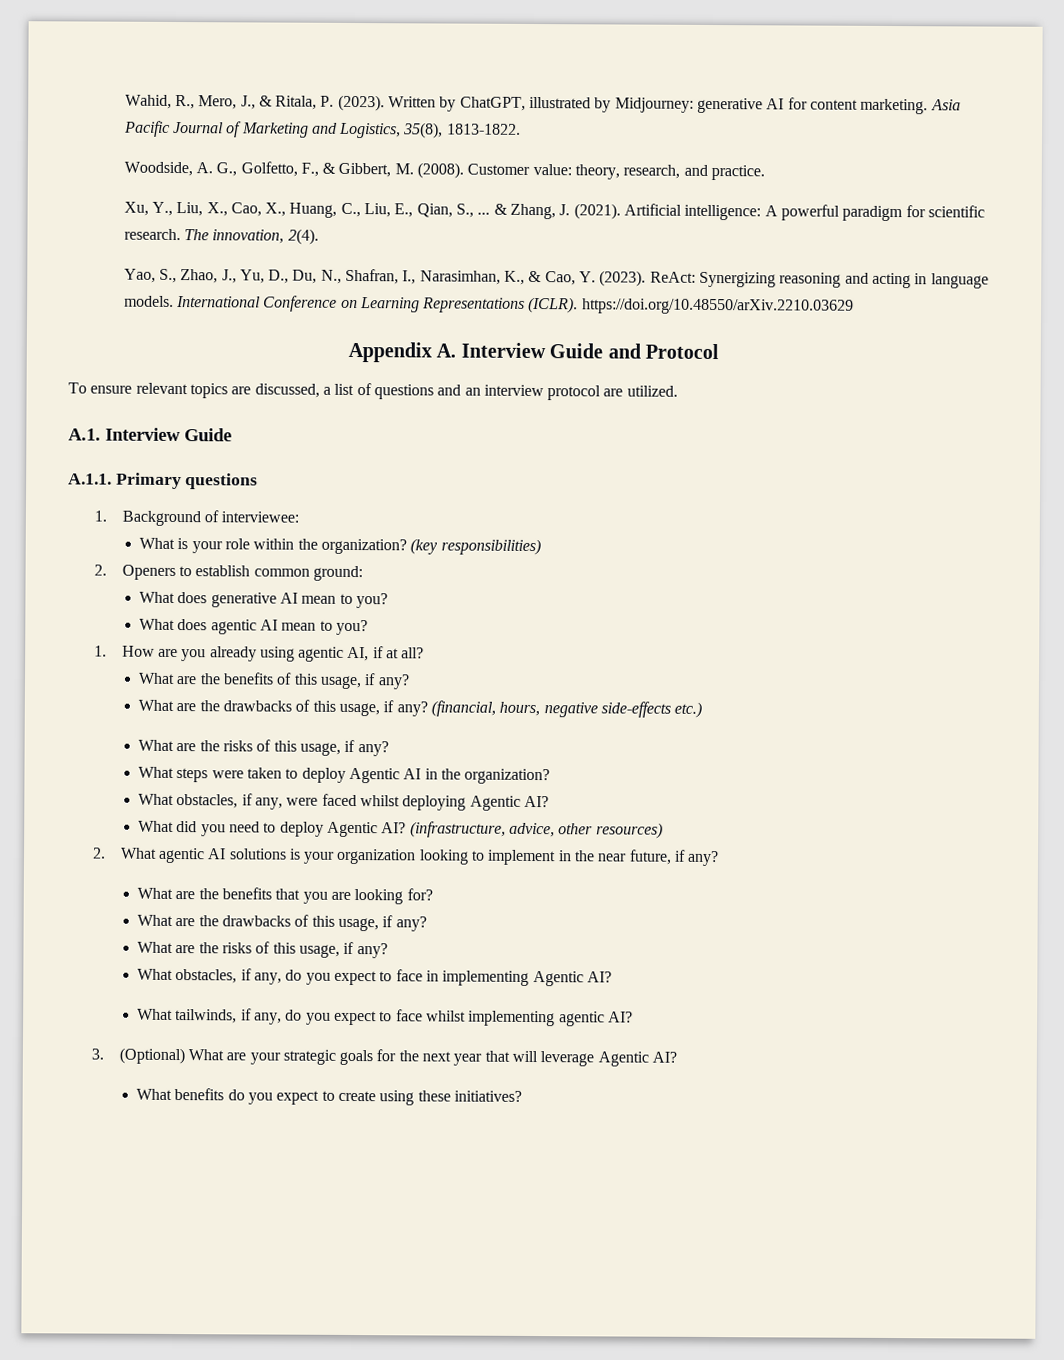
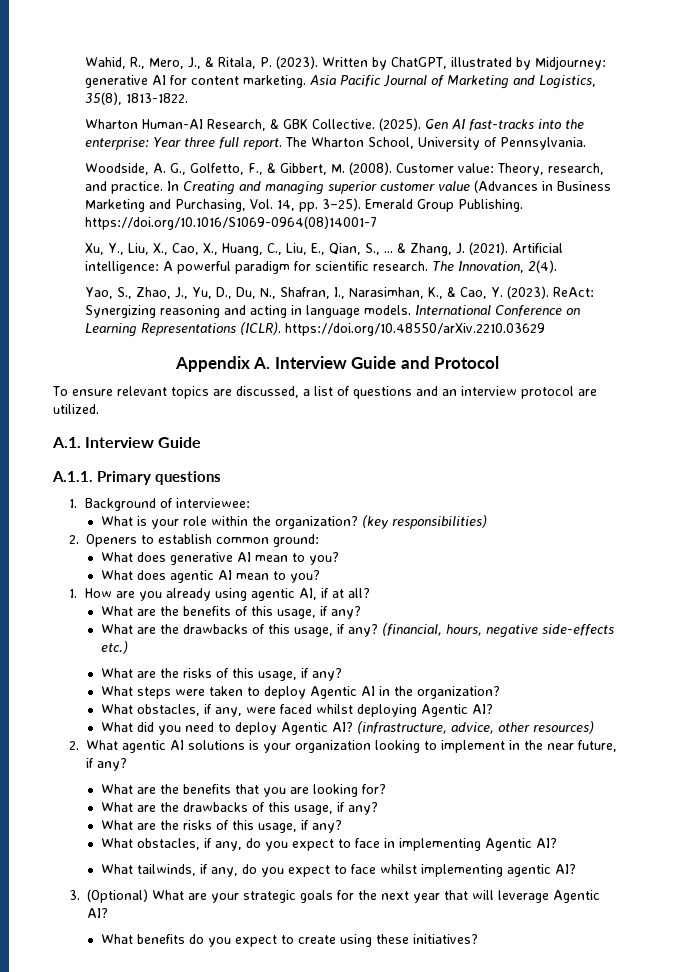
(521, 129) none -> [85,118,585,131] [85,137,587,150] // Wharton Human-AI Research, & GBK Collective. (2025). Gen AI fast-tracks into the enterprise: Year three full report. The Wharton School, University of Pennsylvania.
[575,164,621,180] theory, -> [497,163,545,176] Theory,
(766, 172) none -> [167,180,612,195] [85,198,524,212] [85,216,378,230] In Creating and managing superior customer value (Advances in Business Marketing and Purchasing, Vol. 14, pp. 3–25). Emerald Group Publishing. https://doi.org/10.1016/S1069-0964(08)14001-7
[212,229,285,244] innovation, -> [458,261,525,273] Innovation,

